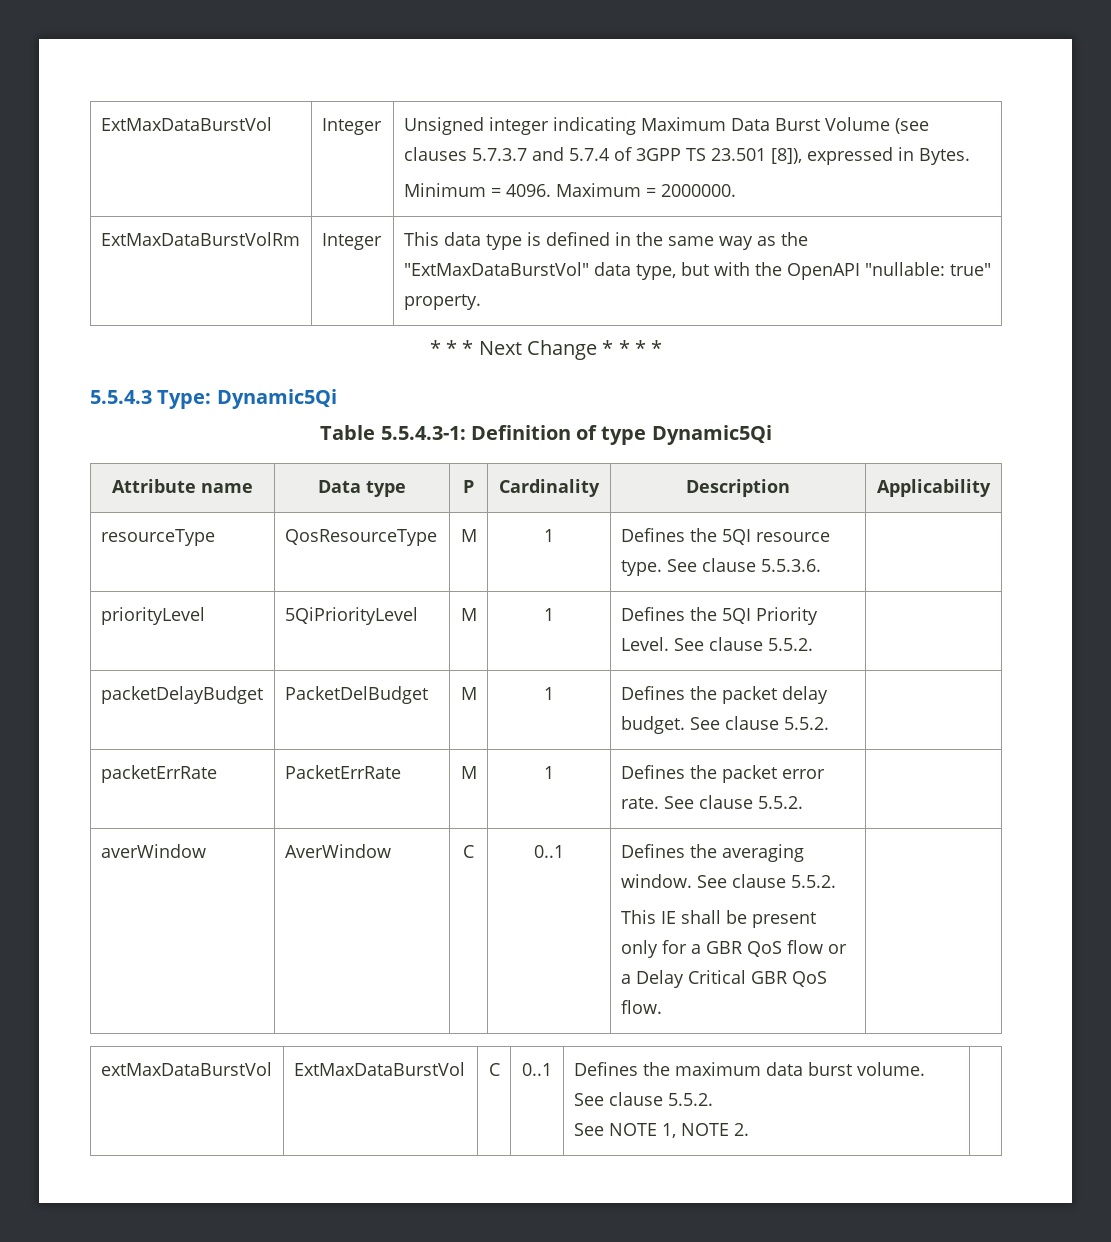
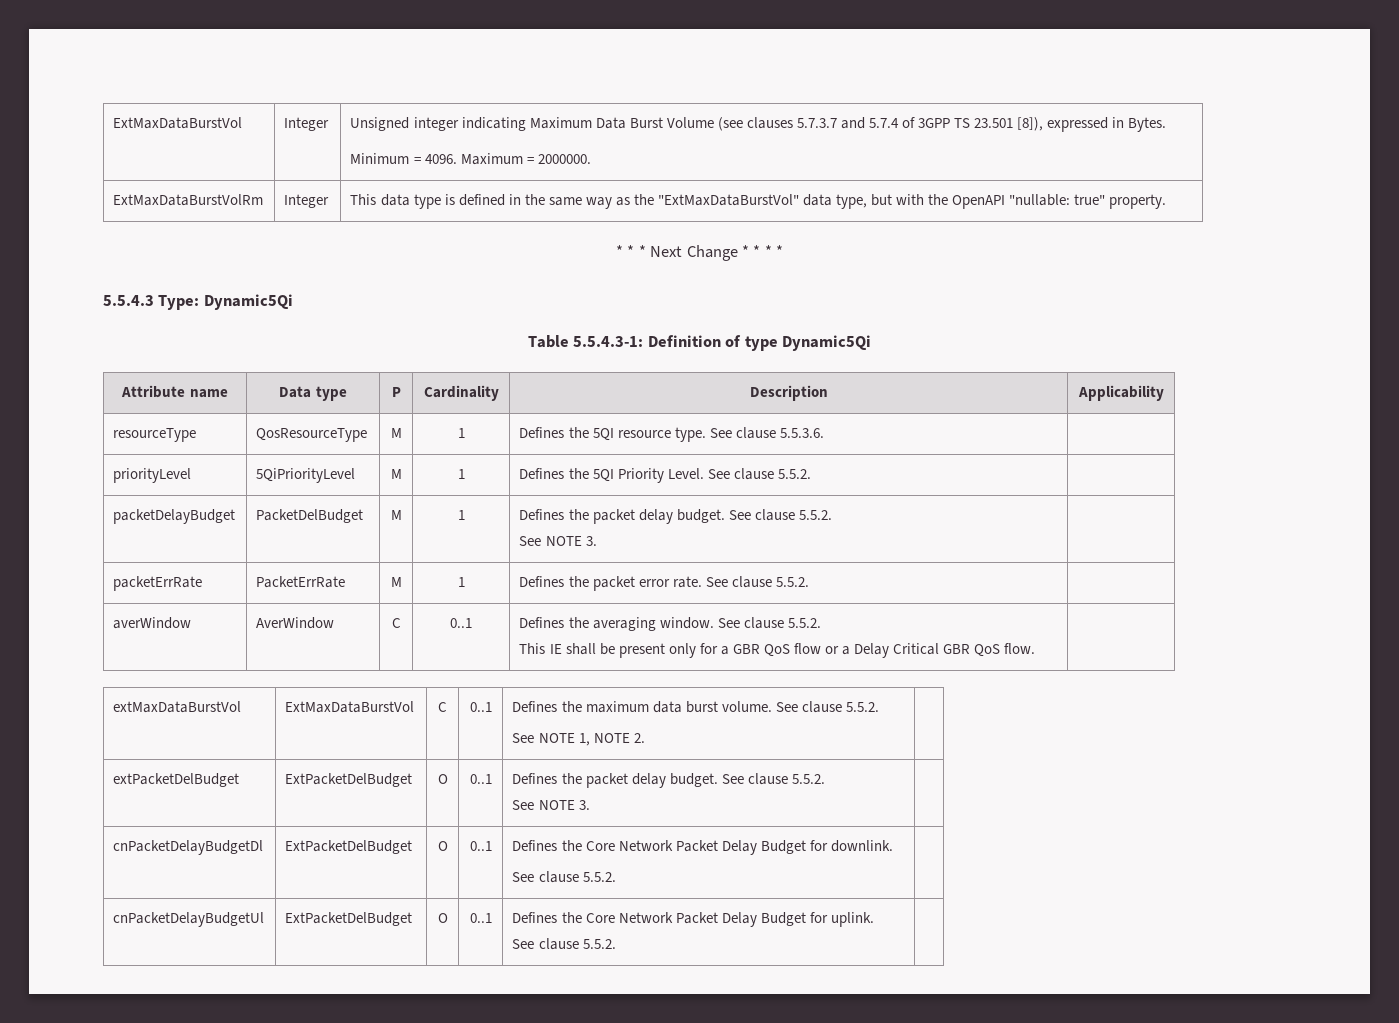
(829, 723) none -> [519,536,597,546] // See NOTE 3.
(749, 1129) none -> [113,773,240,787] [285,773,413,787] [437,774,448,784] [469,774,492,784] [512,773,825,788] [512,800,590,810] [113,840,264,855] [285,840,413,854] [437,841,448,851] [469,841,492,851] [512,840,893,855] [512,871,616,883] [113,912,265,927] [285,912,413,926] [437,913,448,923] [469,913,492,923] [512,912,874,927] [512,938,616,950] // extPacketDelBudget | ExtPacketDelBudget | O | 0..1 | Defines the packet delay budget. See clause 5.5.2. // See NOTE 3. | // cnPacketDelayBudgetDl | ExtPacketDelBudget | O | 0..1 | Defines the Core Network Packet Delay Budget for downlink. // See clause 5.5.2. | // cnPacketDelayBudgetUl | ExtPacketDelBudget | O | 0..1 | Defines the Core Network Packet Delay Budget for uplink. // See clause 5.5.2. |

